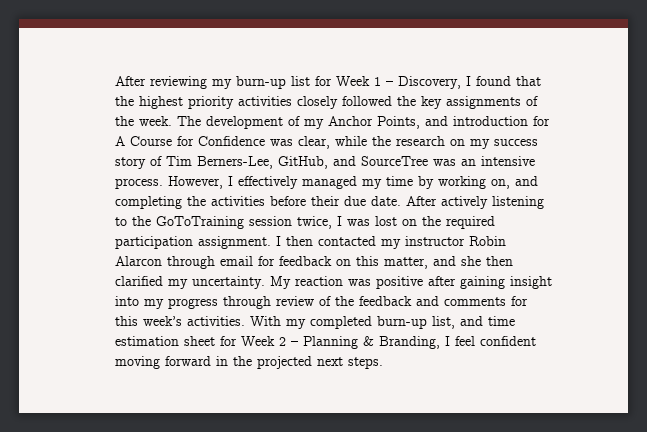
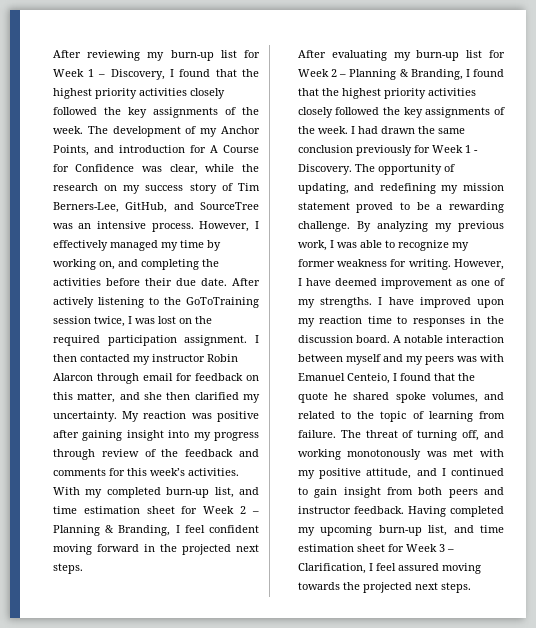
(383, 363) none -> [297,50,505,61] [297,69,504,80] [297,88,476,99] [297,107,505,118] [297,126,465,134] [297,145,478,156] [297,164,455,175] [297,183,504,194] [297,202,504,213] [297,221,504,232] [297,240,469,251] [297,259,504,270] [297,278,505,289] [297,297,504,308] [297,316,504,327] [297,335,504,343] [297,354,504,365] [297,373,475,384] [297,392,504,403] [297,411,505,422] [297,430,504,441] [297,449,504,460] [297,468,504,479] [297,487,504,498] [297,506,504,517] [297,525,504,536] [297,544,454,552] [297,563,481,574] [297,582,471,593] // After evaluating my burn-up list for Week 2 – Planning & Branding, I found that the highest priority activities closely followed the key assignments of the week. I had drawn the same conclusion previously for Week 1 - Discovery. The opportunity of updating, and redefining my mission statement proved to be a rewarding challenge. By analyzing my previous work, I was able to recognize my former weakness for writing. However, I have deemed improvement as one of my strengths. I have improved upon my reaction time to responses in the discussion board. A notable interaction between myself and my peers was with Emanuel Centeio, I found that the quote he shared spoke volumes, and related to the topic of learning from failure. The threat of turning off, and working monotonously was met with my positive attitude, and I continued to gain insight from both peers and instructor feedback. Having completed my upcoming burn-up list, and time estimation sheet for Week 3 – Clarification, I feel assured moving towards the projected next steps.

